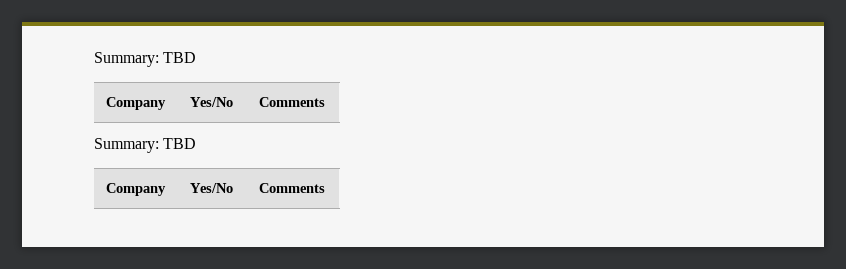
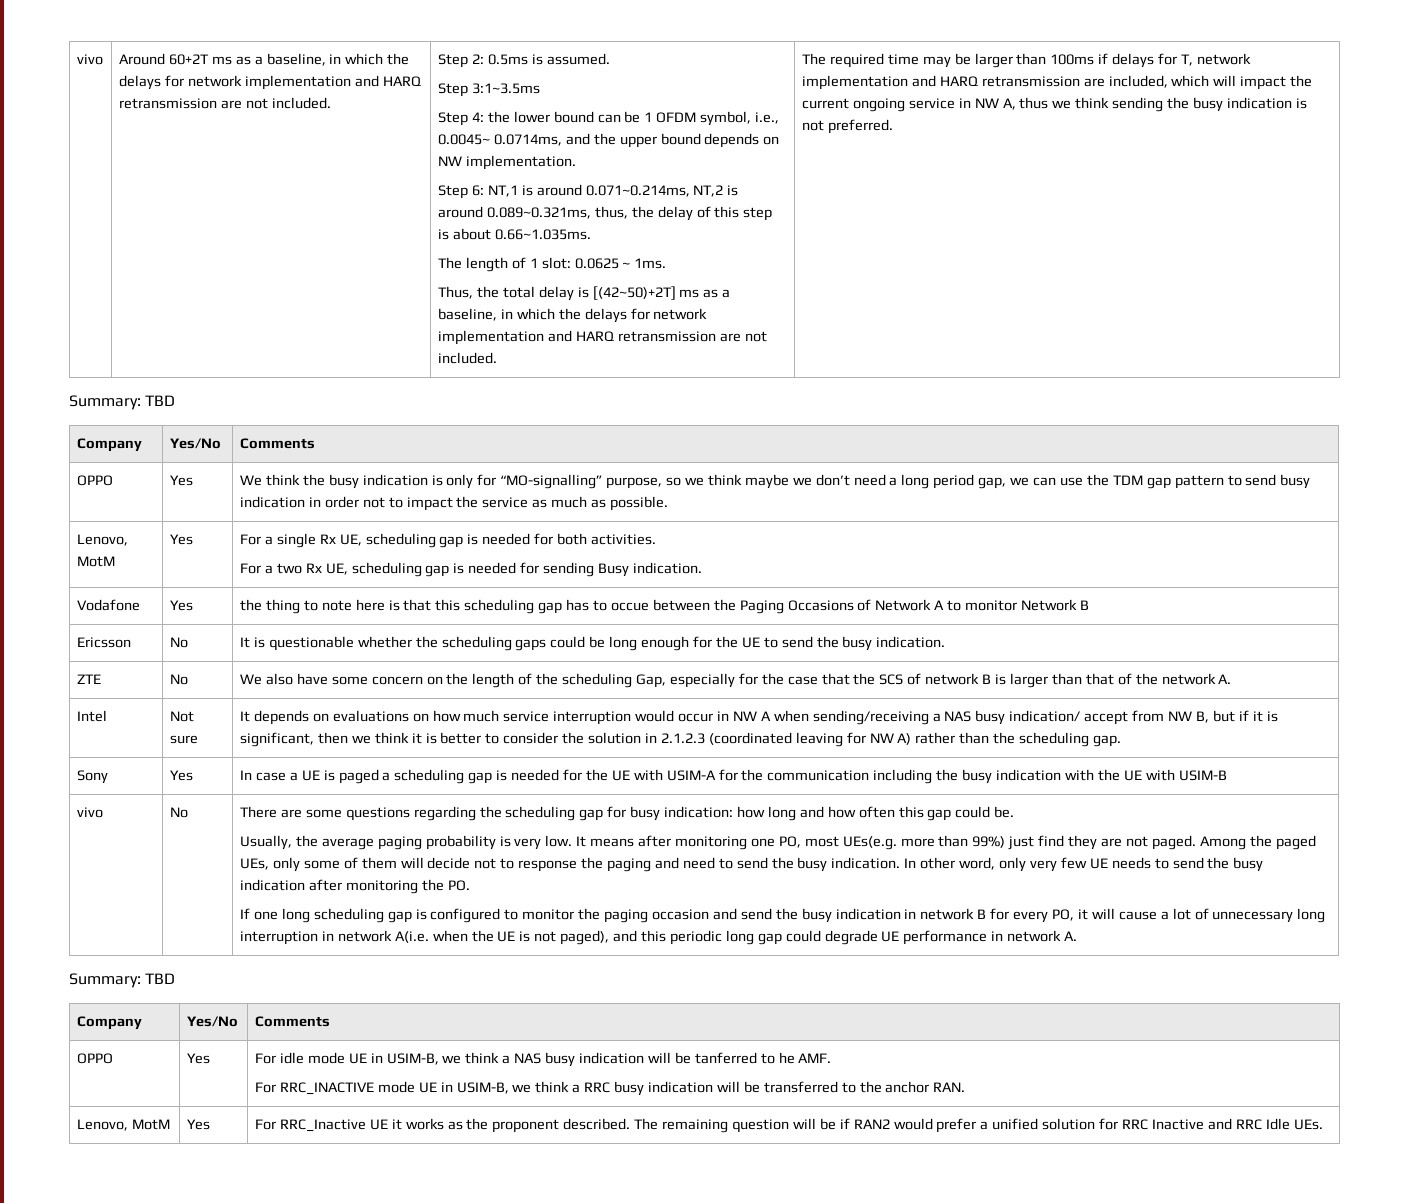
[94,52,197,67] [106,97,167,110] [190,97,234,107] [259,97,326,107] [94,138,197,153] [106,183,167,196] [190,183,234,193] [259,183,326,193] Summary: TBD // Company | Yes/No | Comments // Summary: TBD // Company | Yes/No | Comments -> [76,54,103,65] [118,53,410,66] [118,75,421,90] [118,97,331,109] [437,53,610,68] [437,83,540,97] [437,111,780,126] [437,133,780,148] [437,155,576,170] [437,184,739,199] [437,206,773,221] [437,228,591,240] [437,257,667,272] [437,286,731,301] [437,308,708,323] [437,330,767,345] [437,352,497,364] [801,53,1251,68] [801,75,1313,90] [801,97,1307,112] [801,119,893,134] [69,395,176,410] [76,438,142,452] [169,438,221,449] [239,438,315,449] [76,475,113,486] [169,475,193,486] [239,474,1311,489] [239,496,668,511] [76,534,128,546] [76,556,115,567] [169,534,193,545] [239,533,656,548] [239,562,702,577] [76,599,140,611] [169,600,193,611] [239,599,1089,614] [76,637,131,648] [169,637,188,648] [239,636,946,651] [76,674,101,684] [169,674,188,685] [239,673,1232,688] [76,710,107,722] [169,711,194,722] [169,735,198,744] [239,710,1278,725] [239,732,1122,747] [76,770,108,784] [169,770,193,781] [239,769,1227,784] [76,807,103,818] [169,807,188,818] [239,806,1015,821] [239,835,1316,850] [239,857,1264,872] [239,879,470,894] [239,908,1326,923] [239,930,1078,945] [69,973,176,988] [76,1016,142,1030] [186,1016,238,1027] [254,1016,330,1027] [76,1053,113,1064] [186,1053,210,1064] [254,1052,832,1067] [254,1081,966,1096] [76,1119,170,1131] [186,1119,210,1130] [254,1118,1323,1133] vivo | Around 60+2T ms as a baseline, in which the delays for network implementation and HARQ retransmission are not included. | Step 2: 0.5ms is assumed. // Step 3:1~3.5ms // Step 4: the lower bound can be 1 OFDM symbol, i.e., 0.0045~ 0.0714ms, and the upper bound depends on NW implementation. // Step 6: NT,1 is around 0.071~0.214ms, NT,2 is around 0.089~0.321ms, thus, the delay of this step is about 0.66~1.035ms. // The length of 1 slot: 0.0625 ~ 1ms. // Thus, the total delay is [(42~50)+2T] ms as a baseline, in which the delays for network implementation and HARQ retransmission are not included. | The required time may be larger than 100ms if delays for T, network implementation and HARQ retransmission are included, which will impact the current ongoing service in NW A, thus we think sending the busy indication is not preferred. // Summary: TBD // Company | Yes/No | Comments // OPPO | Yes | We think the busy indication is only for “MO-signalling” purpose, so we think maybe we don’t need a long period gap, we can use the TDM gap pattern to send busy indication in order not to impact the service as much as possible. // Lenovo, MotM | Yes | For a single Rx UE, scheduling gap is needed for both activities. // For a two Rx UE, scheduling gap is needed for sending Busy indication. // Vodafone | Yes | the thing to note here is that this scheduling gap has to occue between the Paging Occasions of Network A to monitor Network B // Ericsson | No | It is questionable whether the scheduling gaps could be long enough for the UE to send the busy indication. // ZTE | No | We also have some concern on the length of the scheduling Gap, especially for the case that the SCS of network B is larger than that of the network A. // Intel | Not sure | It depends on evaluations on how much service interruption would occur in NW A when sending/receiving a NAS busy indication/ accept from NW B, but if it is significant, then we think it is better to consider the solution in 2.1.2.3 (coordinated leaving for NW A) rather than the scheduling gap. // Sony | Yes | In case a UE is paged a scheduling gap is needed for the UE with USIM-A for the communication including the busy indication with the UE with USIM-B // vivo | No | There are some questions regarding the scheduling gap for busy indication: how long and how often this gap could be. // Usually, the average paging probability is very low. It means after monitoring one PO, most UEs(e.g. more than 99%) just find they are not paged. Among the paged UEs, only some of them will decide not to response the paging and need to send the busy indication. In other word, only very few UE needs to send the busy indication after monitoring the PO. // If one long scheduling gap is configured to monitor the paging occasion and send the busy indication in network B for every PO, it will cause a lot of unnecessary long interruption in network A(i.e. when the UE is not paged), and this periodic long gap could degrade UE performance in network A. // Summary: TBD // Company | Yes/No | Comments // OPPO | Yes | For idle mode UE in USIM-B, we think a NAS busy indication will be tanferred to he AMF. // For RRC_INACTIVE mode UE in USIM-B, we think a RRC busy indication will be transferred to the anchor RAN. // Lenovo, MotM | Yes | For RRC_Inactive UE it works as the proponent described. The remaining question will be if RAN2 would prefer a unified solution for RRC Inactive and RRC Idle UEs.

